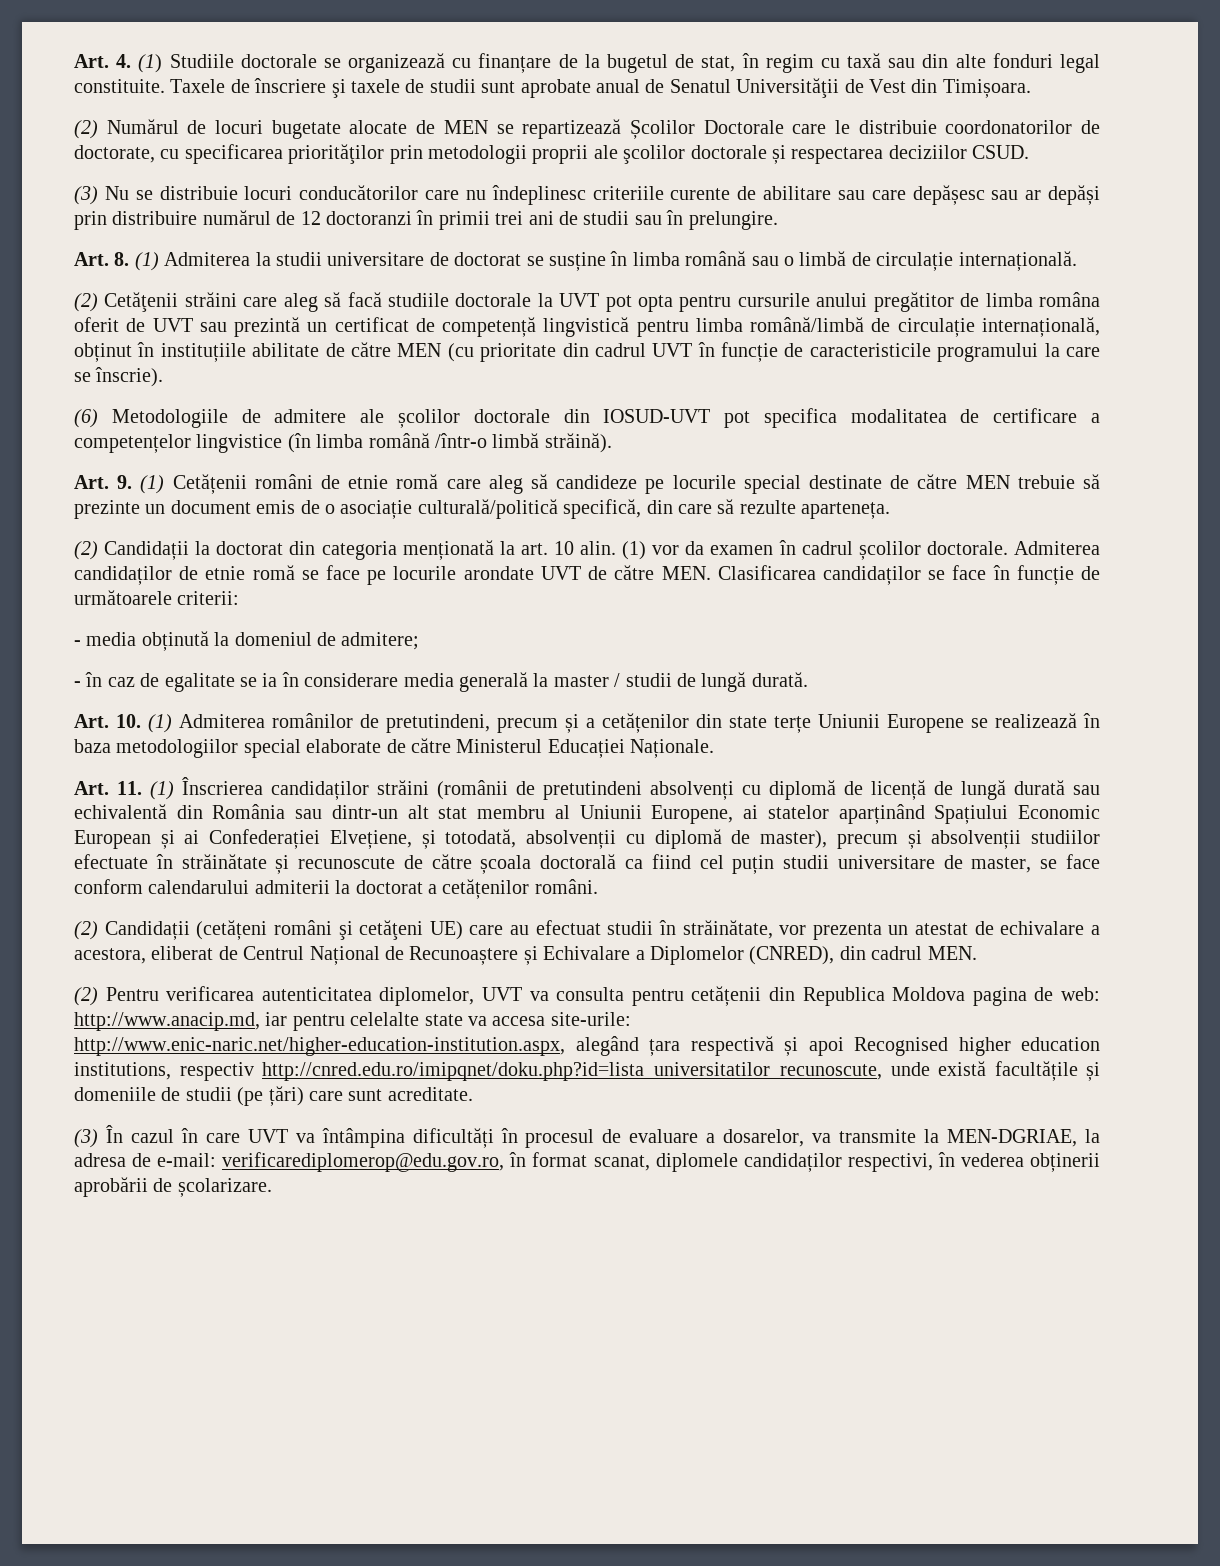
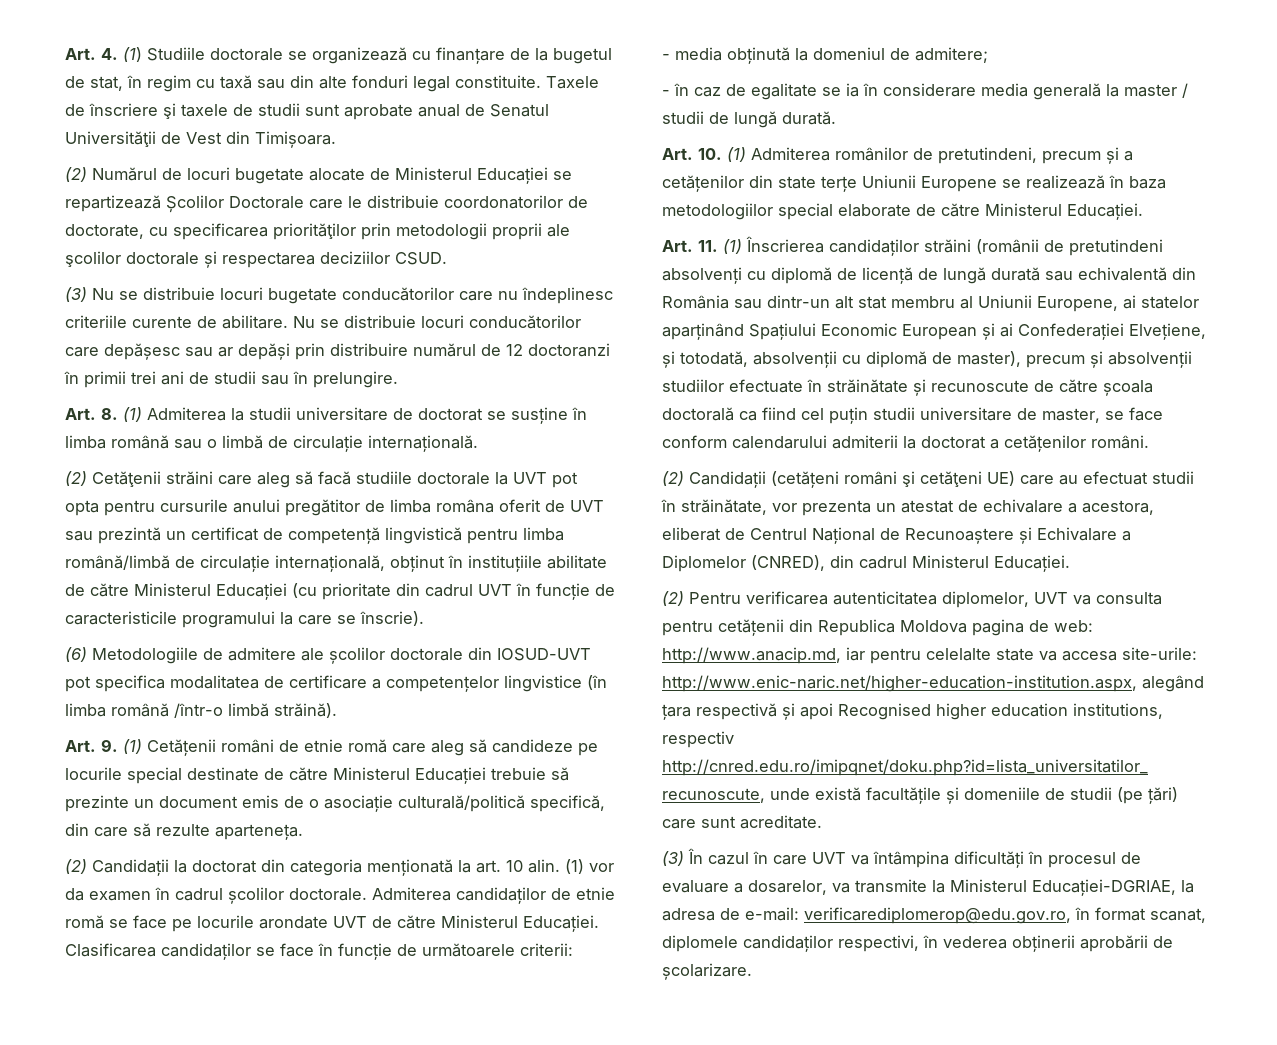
[443,120,488,134] MEN -> [395,167,548,184] Ministerul Educației
(293, 193) none -> [268,288,337,304] bugetate
[763,186,865,200] abilitare sau -> [222,315,581,329] abilitare. Nu se distribuie locuri conducătorilor
[397,343,442,357] MEN -> [134,583,287,600] Ministerul Educației
[965,475,1010,489] MEN -> [333,767,486,784] Ministerul Educației
[661,566,711,580] MEN. -> [441,915,599,932] Ministerul Educației.
[547,739,715,758] Educației Naționale. -> [1067,203,1143,220] Educației.
[927,946,977,960] MEN. -> [912,555,1070,572] Ministerul Educației.
[947,1129,1078,1147] MEN-DGRIAE, -> [950,879,1176,896] Ministerul Educației-DGRIAE,

